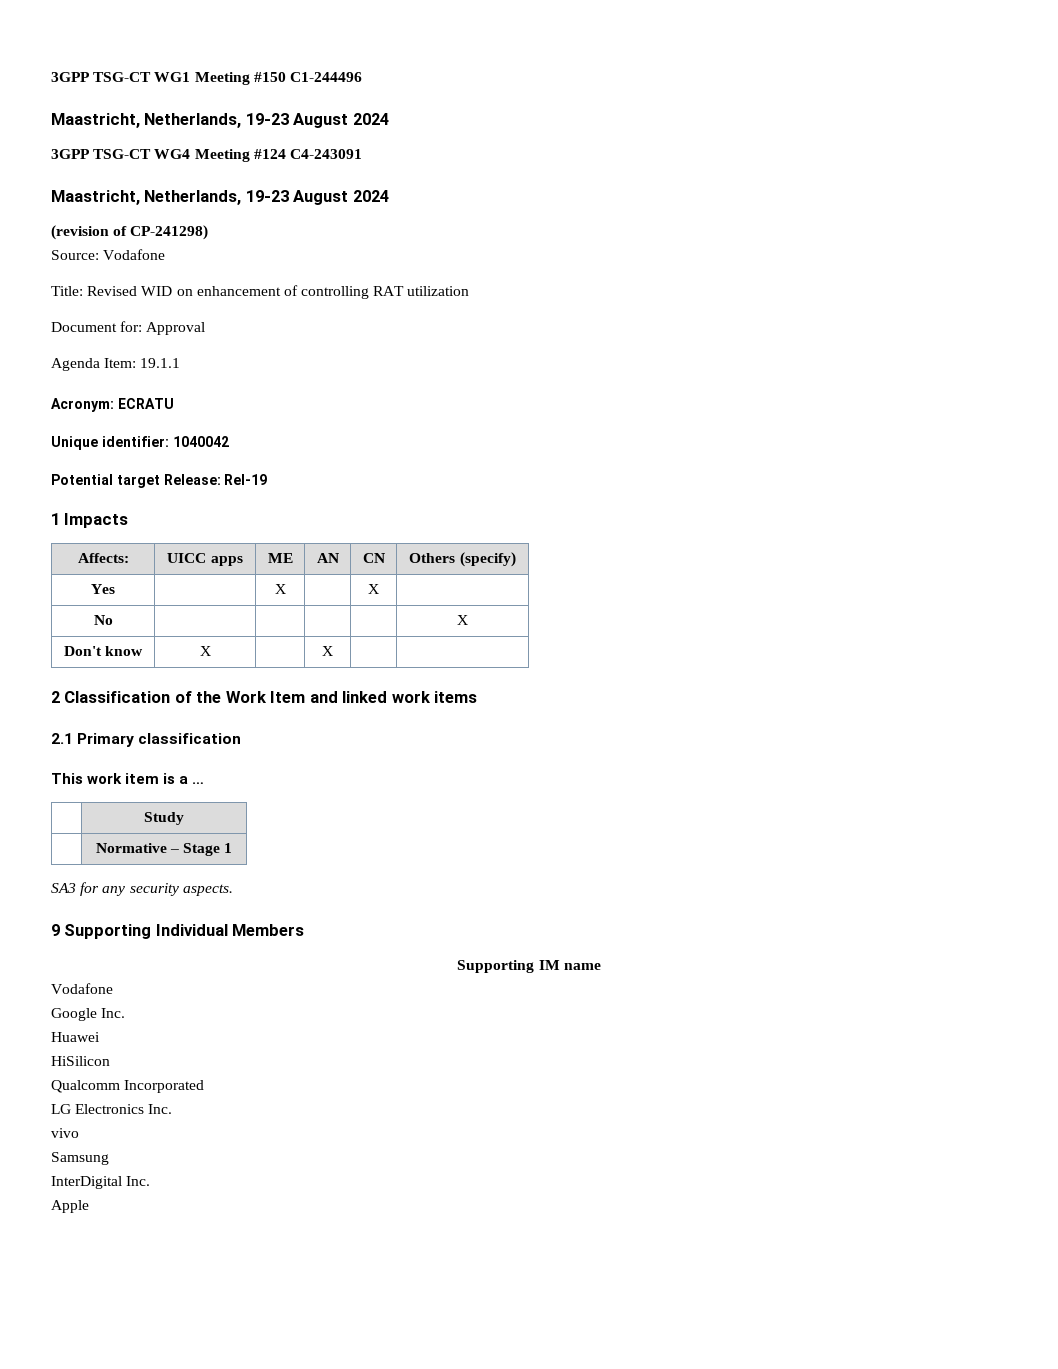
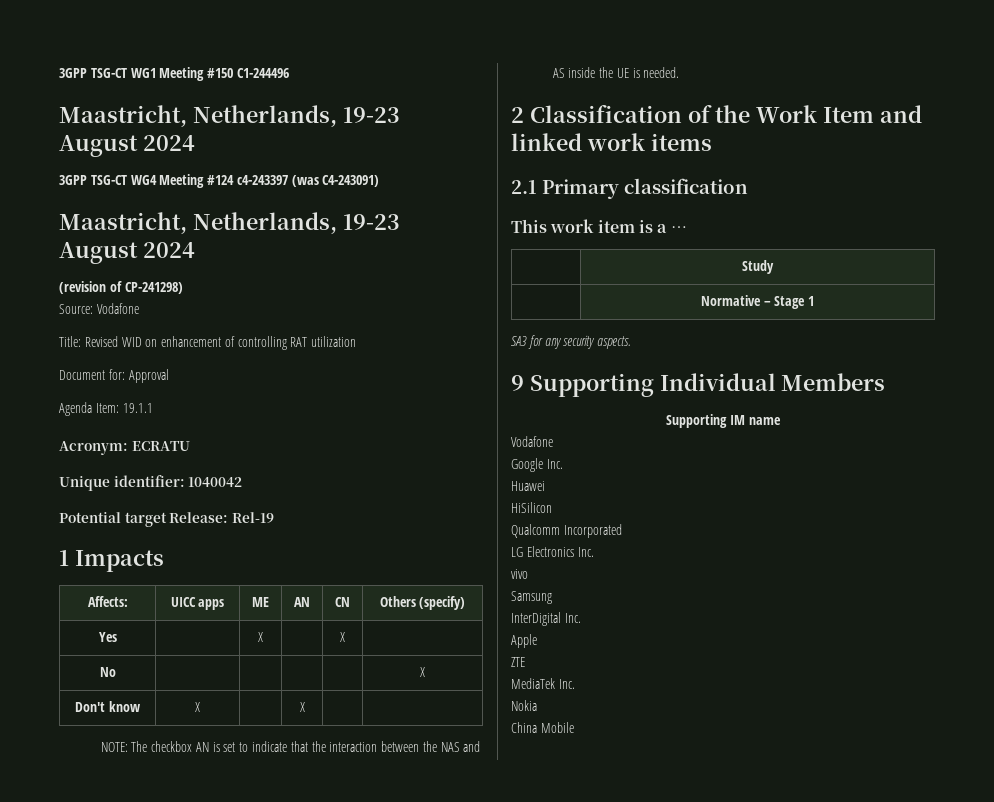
[289,149,362,159] C4-243091 -> [236,175,380,187] c4-243397 (was C4-243091)
(333, 651) none -> [100,741,481,752] [552,67,680,78] // NOTE: The checkbox AN is set to indicate that the interaction between the NAS and AS inside the UE is needed.
(89, 1206) none -> [511,657,525,667] [511,678,575,689] [511,700,537,711] [511,722,574,733] // ZTE // MediaTek Inc. // Nokia // China Mobile

